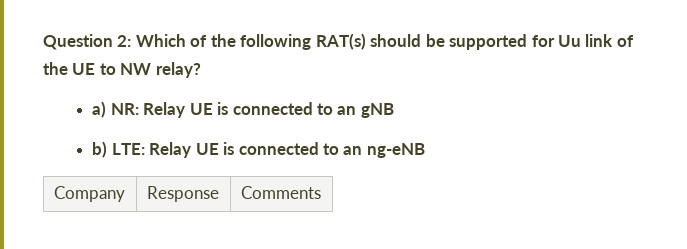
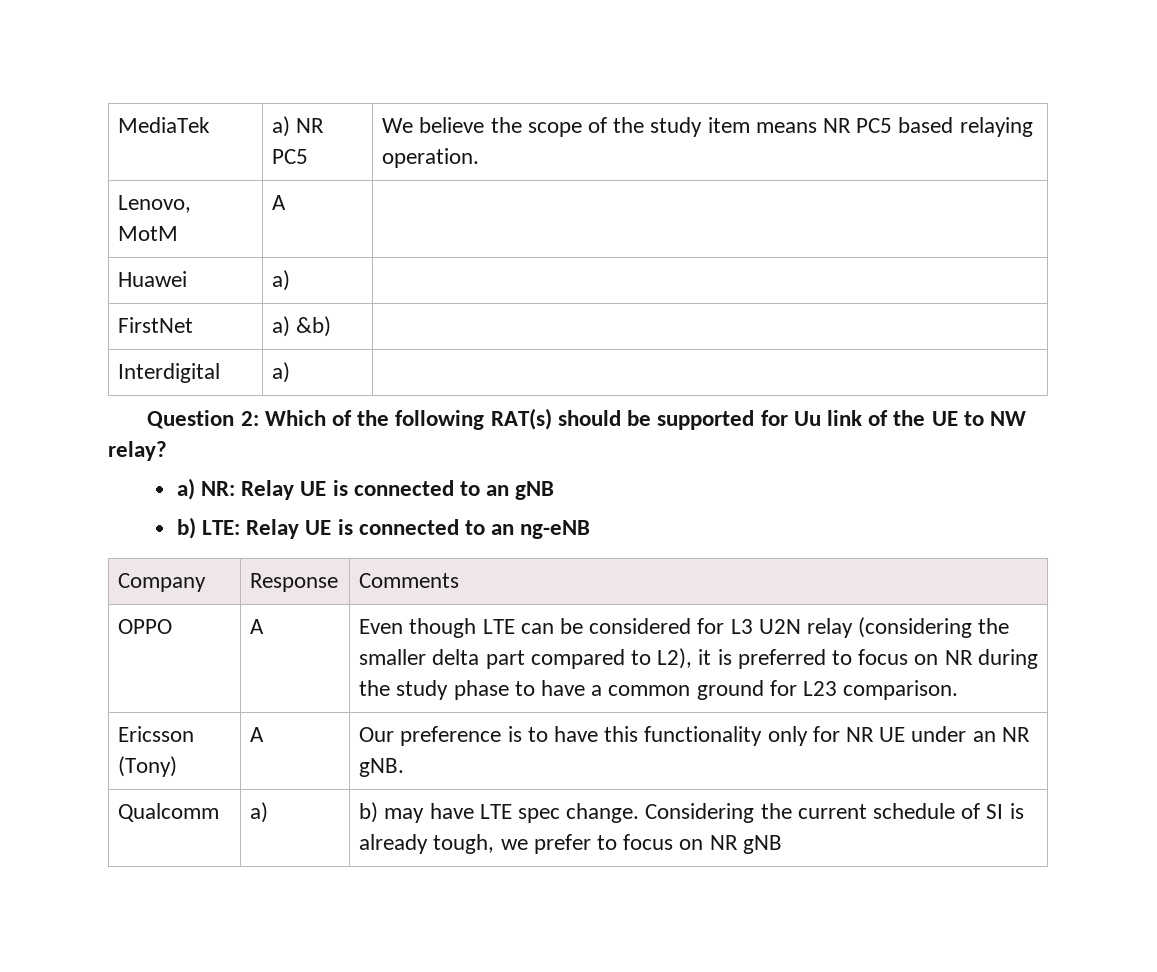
(43, 42) none -> [118,117,211,133] [272,116,325,137] [272,149,309,164] [382,117,1033,137] [382,148,480,168] [118,195,192,213] [118,226,179,241] [272,195,287,210] [118,271,188,287] [272,270,291,291] [118,317,194,333] [272,316,332,337] [118,363,221,383] [272,362,291,383] MediaTek | a) NR PC5 | We believe the scope of the study item means NR PC5 based relaying operation. // Lenovo, MotM | A | // Huawei | a) | // FirstNet | a) &b) | // Interdigital | a) | //
(321, 192) none -> [118,619,173,634] [250,619,265,634] [359,617,1010,638] [359,648,1038,669] [359,680,959,700] [118,726,195,742] [118,756,178,777] [250,727,265,742] [359,726,1030,746] [359,758,405,777] [118,803,220,822] [250,802,269,823] [359,802,1024,823] [359,834,782,854] // OPPO | A | Even though LTE can be considered for L3 U2N relay (considering the smaller delta part compared to L2), it is preferred to focus on NR during the study phase to have a common ground for L23 comparison. // Ericsson (Tony) | A | Our preference is to have this functionality only for NR UE under an NR gNB. // Qualcomm | a) | b) may have LTE spec change. Considering the current schedule of SI is already tough, we prefer to focus on NR gNB

